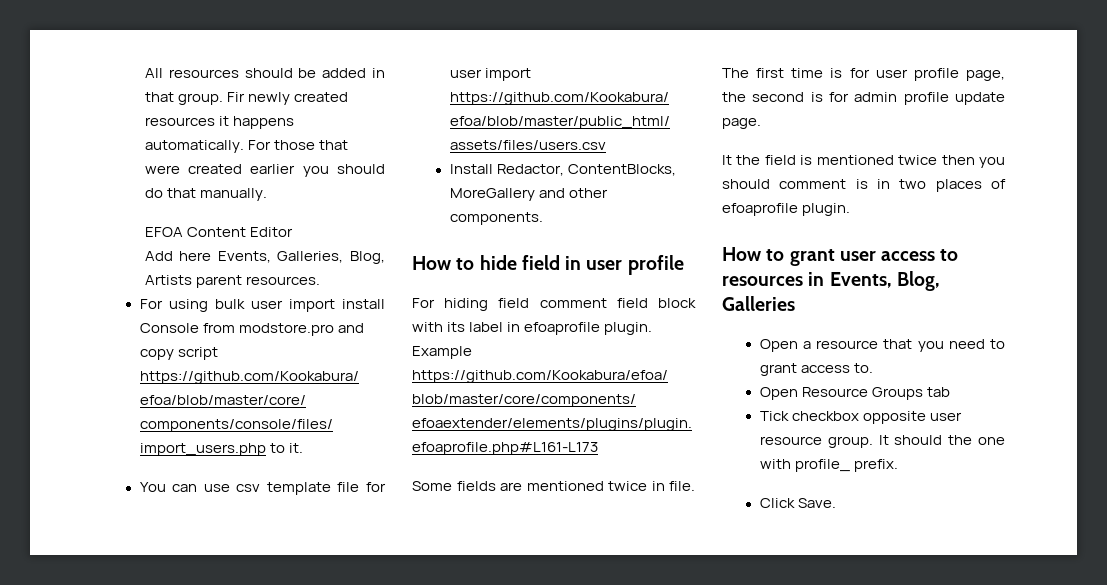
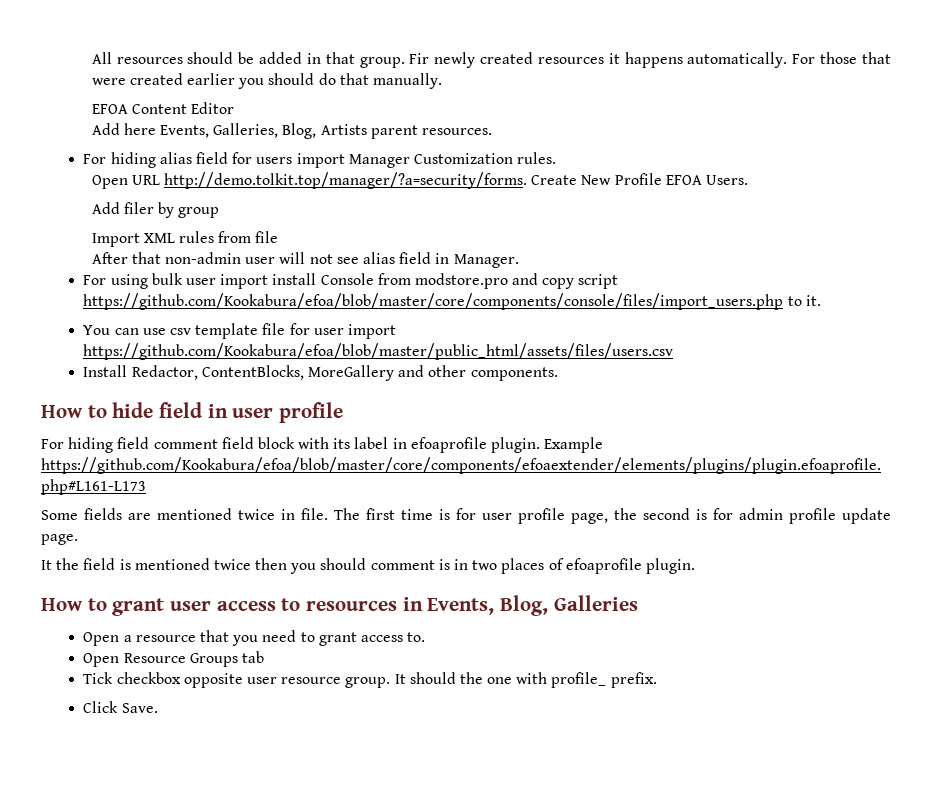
(320, 280) none -> [83,152,557,168] [91,172,749,189] [91,202,220,218] [91,231,279,247] [91,252,519,268] // For hiding alias field for users import Manager Customization rules. // Open URL http://demo.tolkit.top/manager/?a=security/forms. Create New Profile EFOA Users. // Add filer by group // Import XML rules from file // After that non-admin user will not see alias field in Manager.

